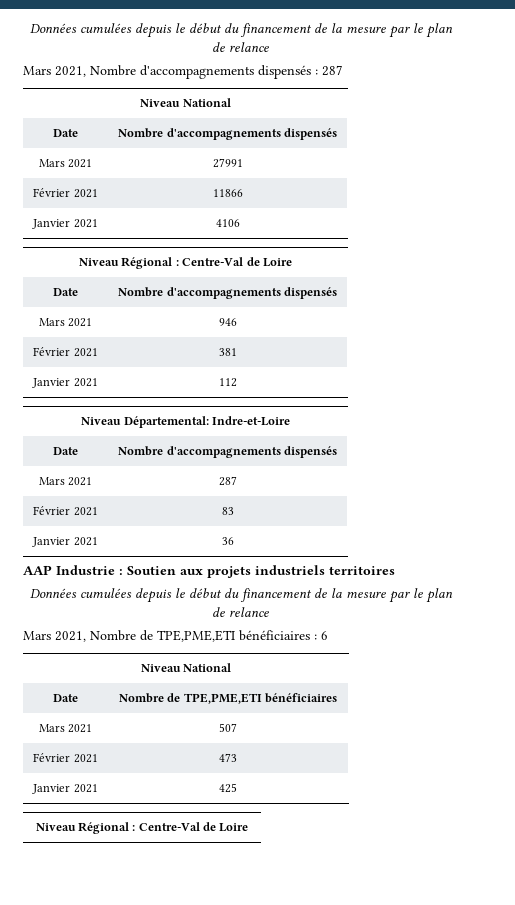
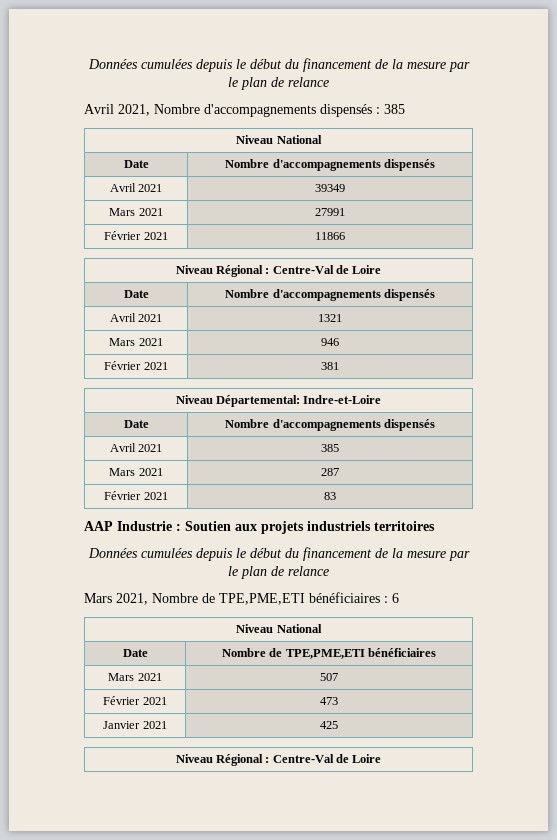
[23,66,51,75] Mars -> [84,104,114,114] Avril
[322,65,343,76] 287 -> [384,104,405,114] 385
(337, 134) none -> [109,183,163,192] [315,184,345,192] // Avril 2021 | 39349
[32,219,98,229] [215,219,240,227] // Janvier 2021 | 4106 -> (345, 236) none
(337, 293) none -> [109,313,163,322] [318,314,342,322] // Avril 2021 | 1321
[32,378,98,388] [218,378,237,387] // Janvier 2021 | 112 -> (339, 366) none
(337, 452) none -> [109,443,163,452] [321,444,339,452] // Avril 2021 | 385
[32,537,98,547] [221,537,234,545] // Janvier 2021 | 36 -> (336, 496) none

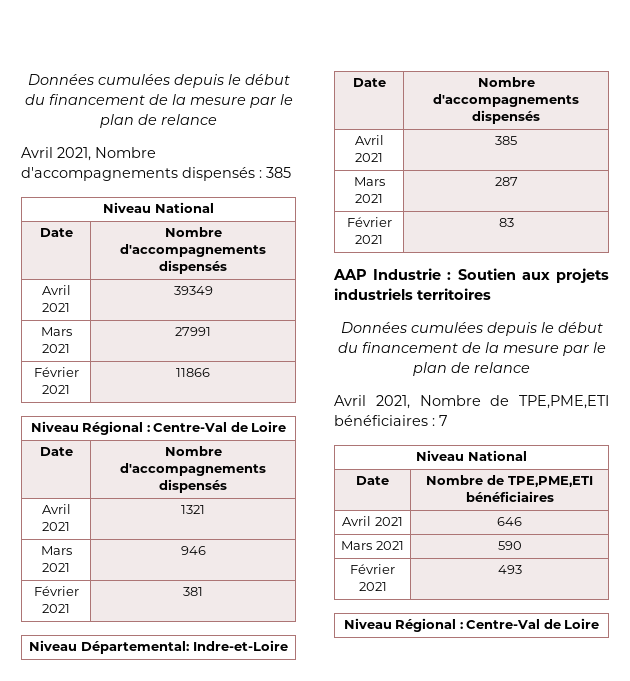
[84,593,112,603] Mars -> [334,395,366,406] Avril
[392,593,399,603] 6 -> [439,415,448,426] 7
[108,673,162,681] [320,673,338,681] [103,696,167,705] [320,697,338,705] [103,721,167,729] [320,721,338,729] // Mars 2021 | 507 // Février 2021 | 473 // Janvier 2021 | 425 -> [342,516,403,526] [497,517,522,526] [341,541,404,550] [497,541,522,550] [350,564,395,574] [358,582,387,591] [497,565,522,574] // Avril 2021 | 646 // Mars 2021 | 590 // Février 2021 | 493

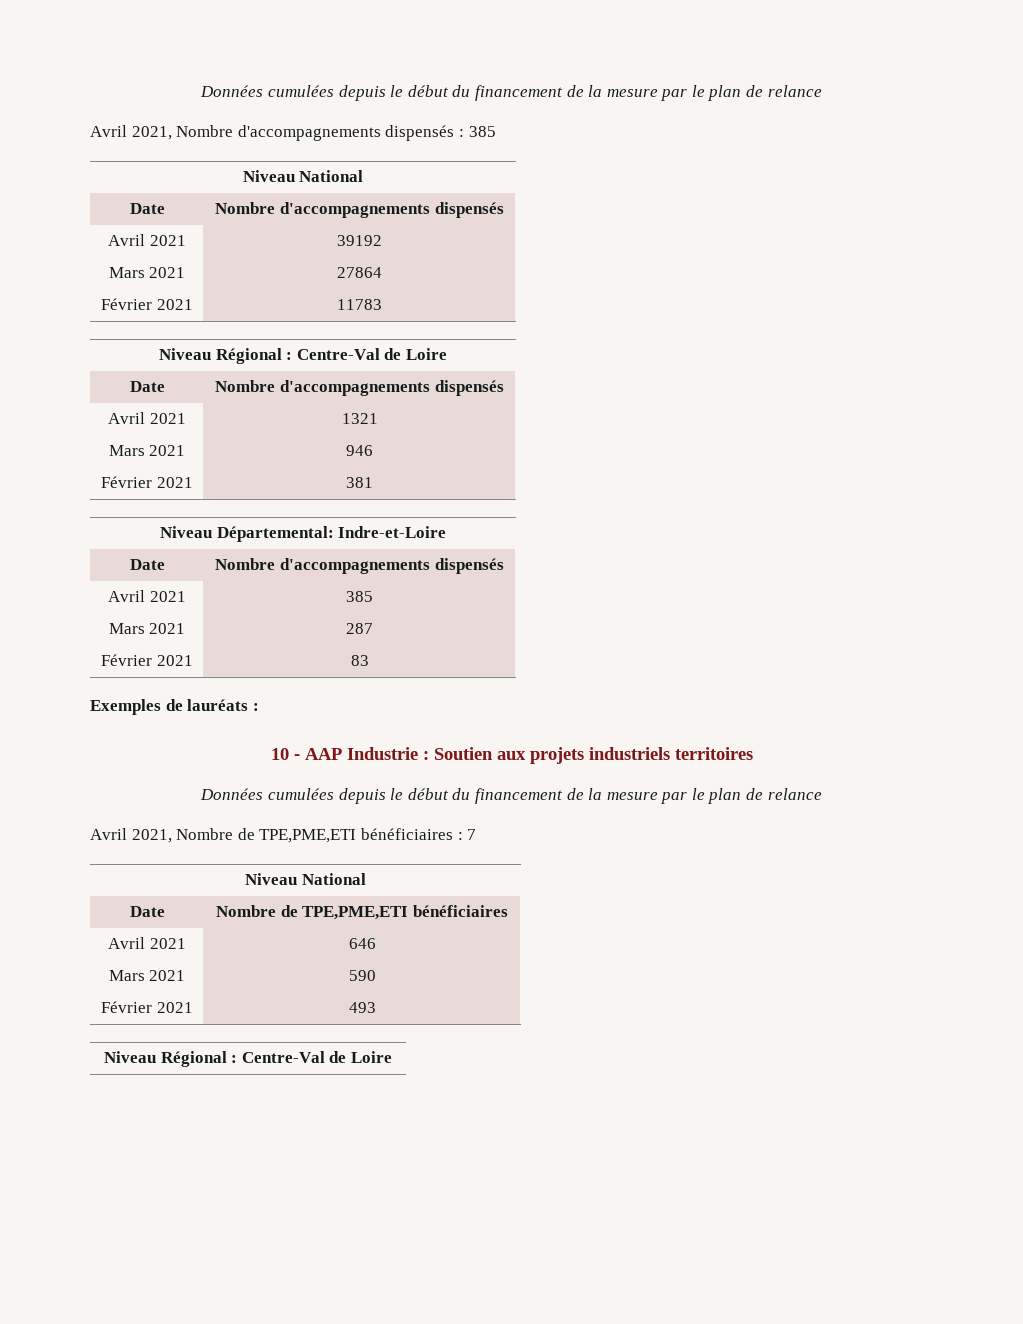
[173,286,213,295] [40,327,72,336] [42,344,70,353] [175,327,211,336] [33,367,79,377] [42,385,70,394] [176,368,210,377] 39349 // Mars 2021 | 27991 // Février 2021 | 11866 -> [337,235,382,246] [108,267,186,278] [337,267,382,278] [101,298,193,310] [337,299,382,310] 39192 // Mars 2021 | 27864 // Février 2021 | 11783
(514, 222) none -> [90,699,259,715] [270,748,300,760] Exemples de lauréats : // 10 -

